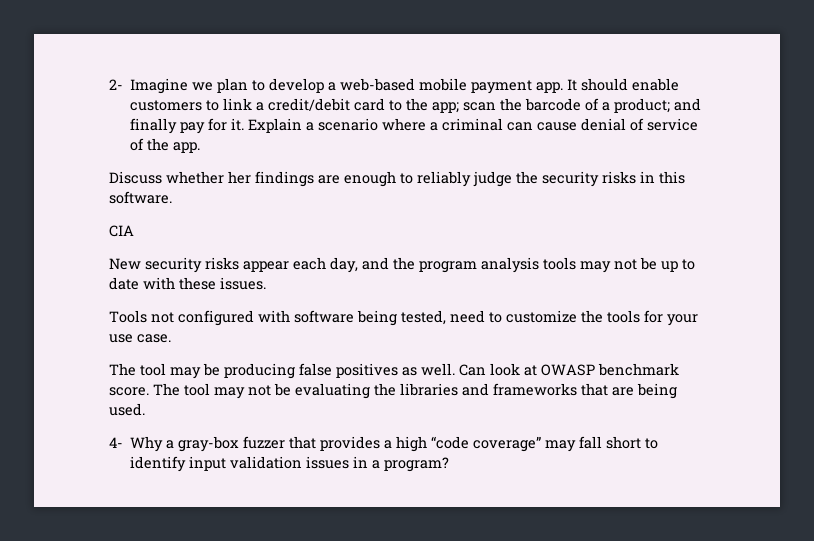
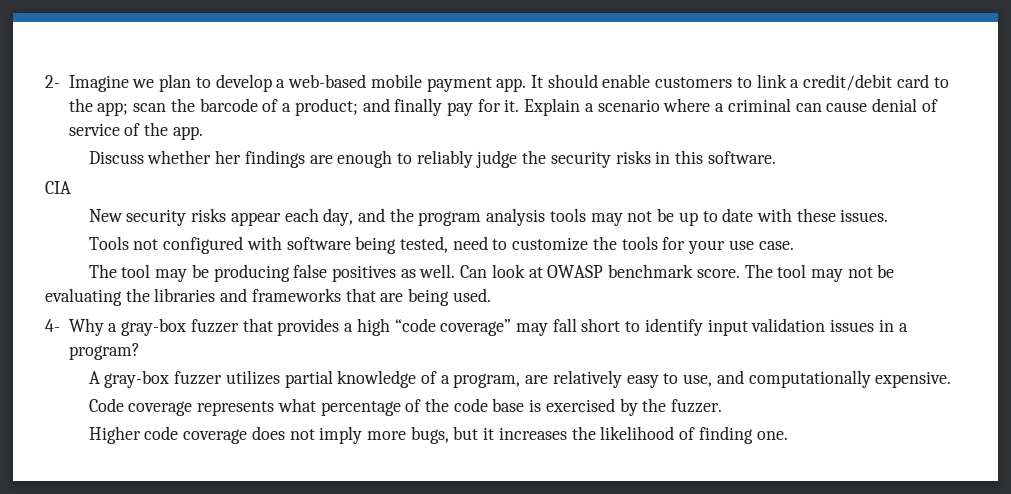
(450, 464) none -> [88,370,952,388] [88,398,723,416] [88,426,788,444] // A gray-box fuzzer utilizes partial knowledge of a program, are relatively easy to use, and computationally expensive. // Code coverage represents what percentage of the code base is exercised by the fuzzer. // Higher code coverage does not imply more bugs, but it increases the likelihood of finding one.

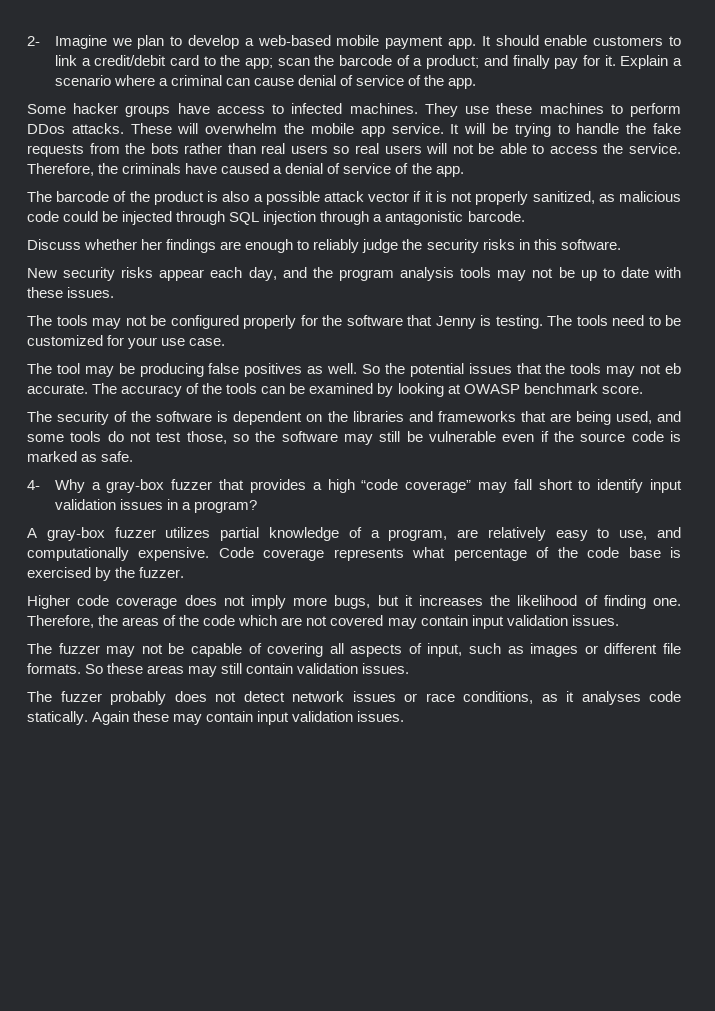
(203, 133) none -> [27,103,682,117] [27,123,681,137] [27,143,681,157] [27,163,464,177] [27,191,681,205] [27,211,525,225] // Some hacker groups have access to infected machines. They use these machines to perform DDos attacks. These will overwhelm the mobile app service. It will be trying to handle the fake requests from the bots rather than real users so real users will not be able to access the service. Therefore, the criminals have caused a denial of service of the app. // The barcode of the product is also a possible attack vector if it is not properly sanitized, as malicious code could be injected through SQL injection through a antagonistic barcode.
[45,181,71,194] // CIA -> (621, 244) none
[88,236,658,254] Tools not configured with software being tested, need to customize the tools -> [27,315,681,329] [27,335,103,346] The tools may not be configured properly for the software that Jenny is testing. The tools need to be customized
[460,264,895,282] [45,288,122,306] Can look at OWASP benchmark score. The tool may not be evaluating -> [362,363,682,377] [27,383,643,397] [27,411,323,425] So the potential issues that the tools may not eb accurate. The accuracy of the tools can be examined by looking at OWASP benchmark score. // The security of the software is dependent on
[452,288,491,302] used. -> [615,411,681,424] [27,431,682,445] [27,451,134,462] used, and some tools do not test those, so the software may still be vulnerable even if the source code is marked as safe.
(952, 379) // -> (210, 554) none
(788, 435) none -> [27,615,619,629] [27,643,681,657] [27,663,410,677] [27,691,681,705] [27,711,405,725] Therefore, the areas of the code which are not covered may contain input validation issues. // The fuzzer may not be capable of covering all aspects of input, such as images or different file formats. So these areas may still contain validation issues. // The fuzzer probably does not detect network issues or race conditions, as it analyses code statically. Again these may contain input validation issues.

